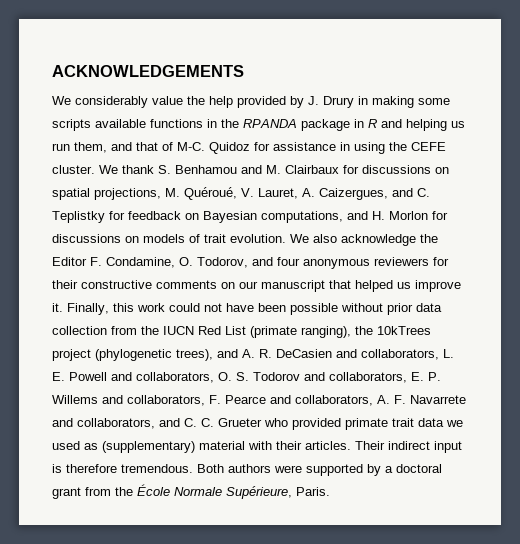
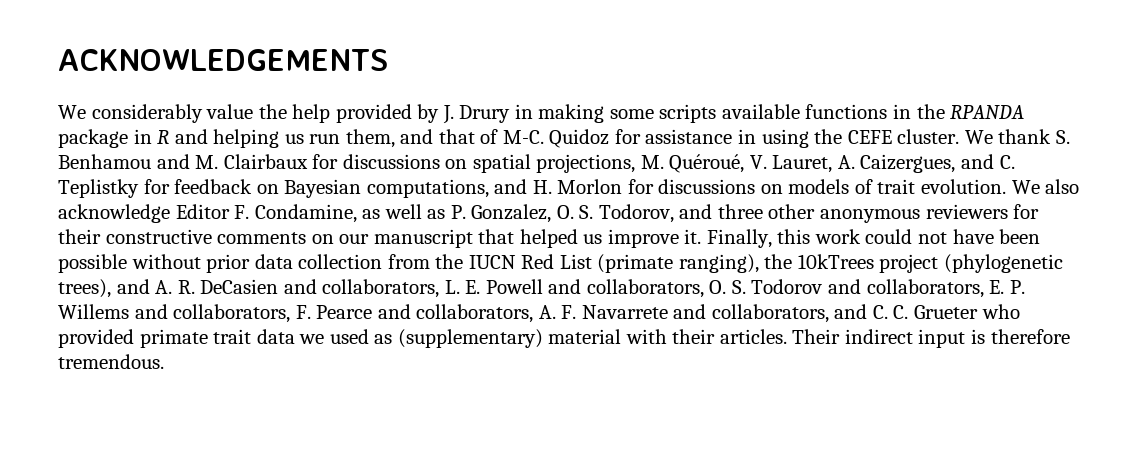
[420,234,438,243] the -> (170, 213) none
[179,257,300,268] O. Todorov, and four -> [362,204,816,223] as well as P. Gonzalez, O. S. Todorov, and three other
[197,464,442,476] [52,484,330,499] Both authors were supported by a doctoral grant from the École Normale Supérieure, Paris. -> (164, 361) none

